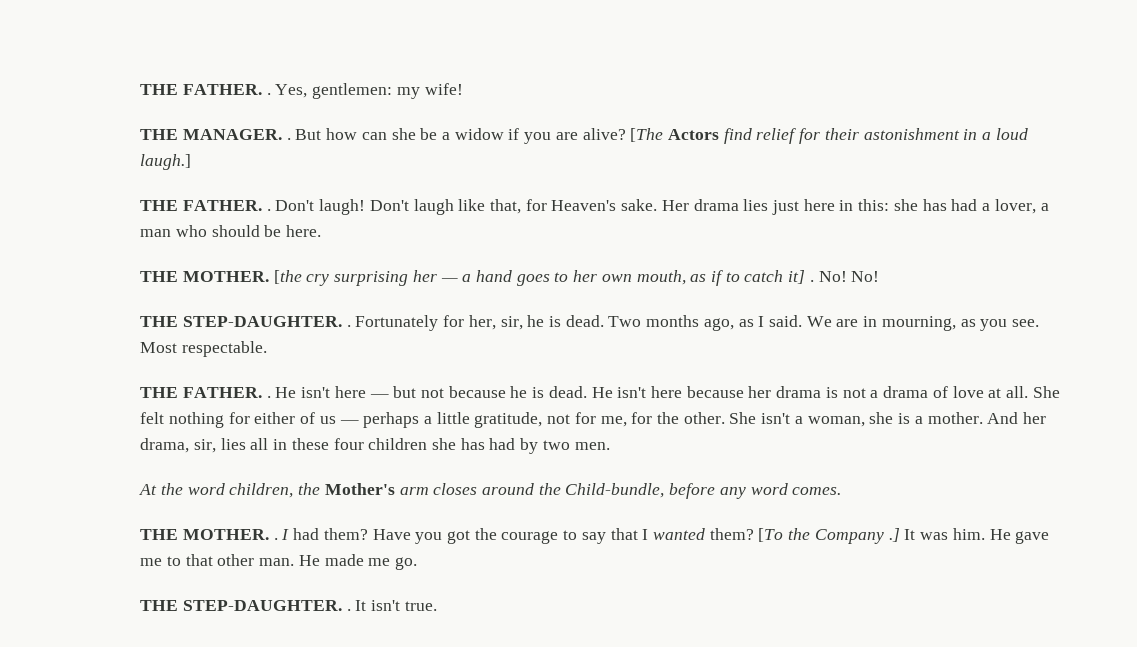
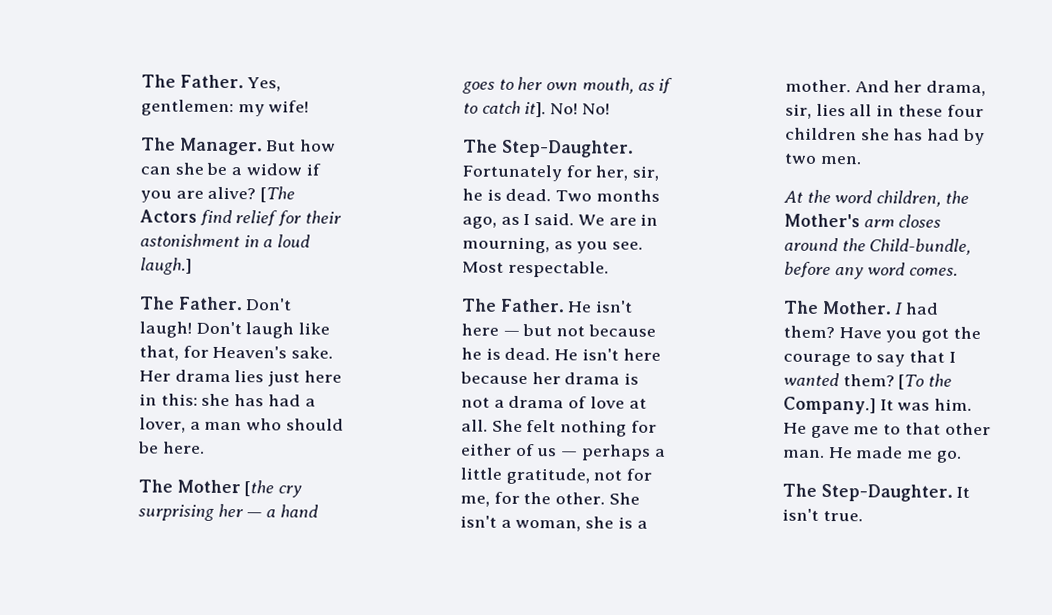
[140,84,271,95] THE FATHER. . -> [140,74,244,89] The Father.
[140,129,291,140] THE MANAGER. . -> [140,137,263,156] The Manager.
[140,200,271,211] THE FATHER. . -> [138,296,243,311] The Father.
[140,271,269,282] THE MOTHER. -> [137,479,241,494] The Mother
[788,270,814,284] it] . -> [524,101,547,118] it].
[140,316,351,327] THE STEP-DAUGHTER. . -> [462,139,634,158] The Step-Daughter.
[140,387,271,398] THE FATHER. . -> [460,298,565,313] The Father.
[140,529,278,540] THE MOTHER. . -> [782,300,892,315] The Mother.
[814,528,900,544] Company .] -> [782,396,876,415] Company.]
[140,600,351,611] THE STEP-DAUGHTER. . -> [781,483,953,502] The Step-Daughter.

